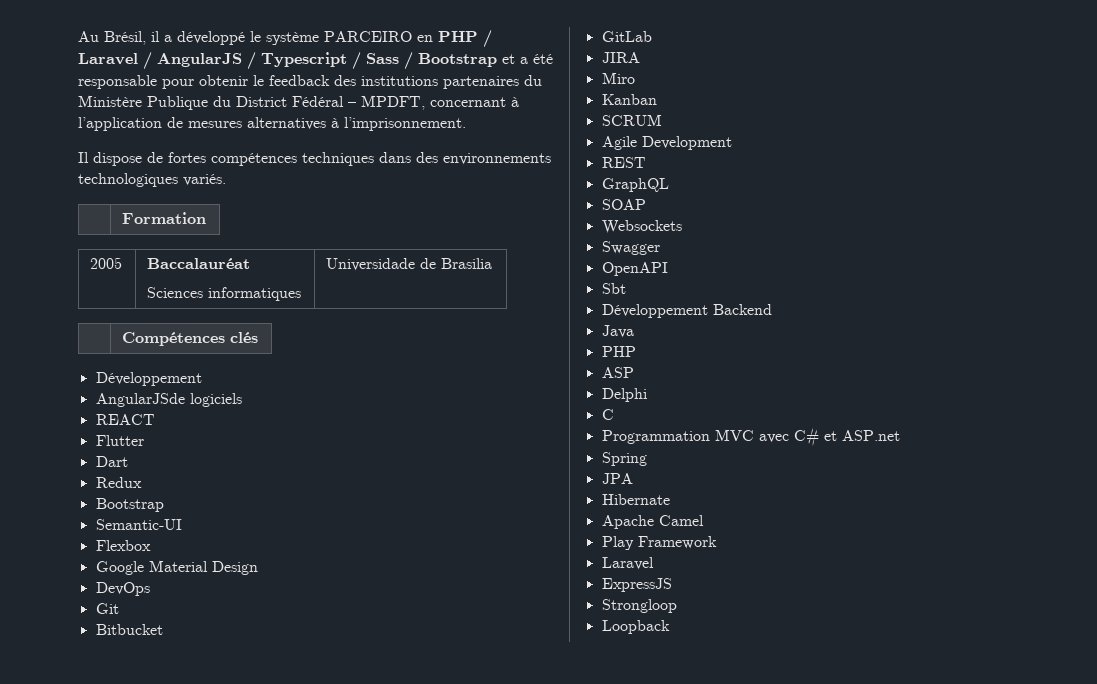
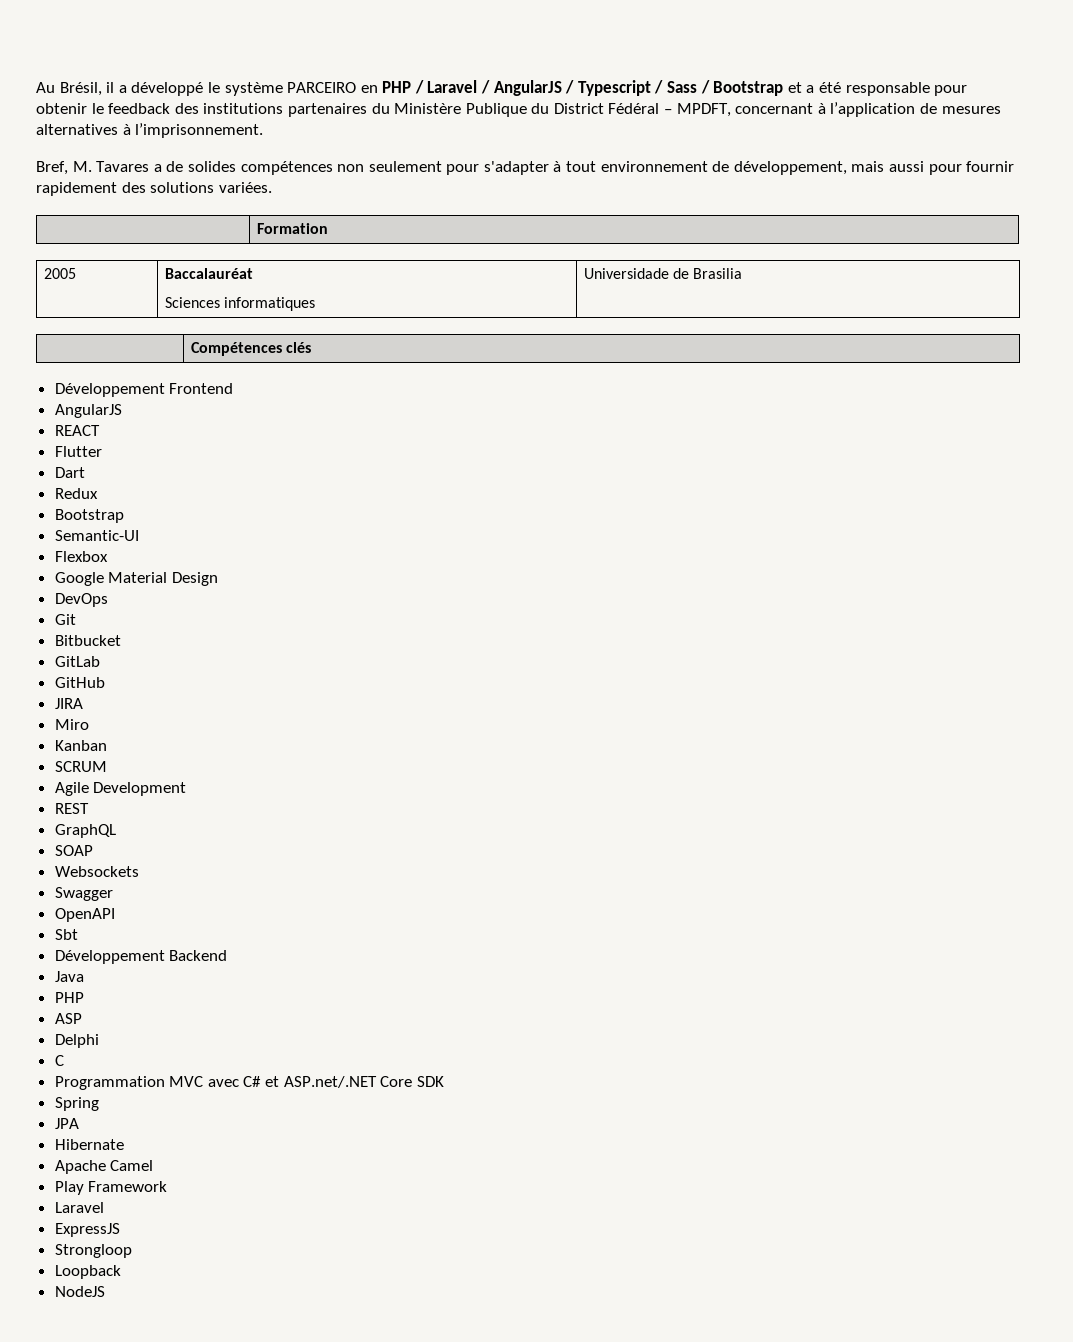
[78,152,551,166] [78,173,226,187] Il dispose de fortes compétences techniques dans des environnements technologiques variés. -> [36,161,1015,175] [36,182,272,196] Bref, M. Tavares a de solides compétences non seulement pour s'adapter à tout environnement de développement, mais aussi pour fournir rapidement des solutions variées.
[95,393,242,407] // AngularJSde logiciels -> [169,383,234,394] [54,404,122,418] Frontend // AngularJS
(652, 36) none -> [54,677,105,688] // GitHub
[841,430,900,441] ASP.net -> [283,1076,444,1088] ASP.net/.NET Core SDK
(670, 627) none -> [54,1286,105,1297] // NodeJS

